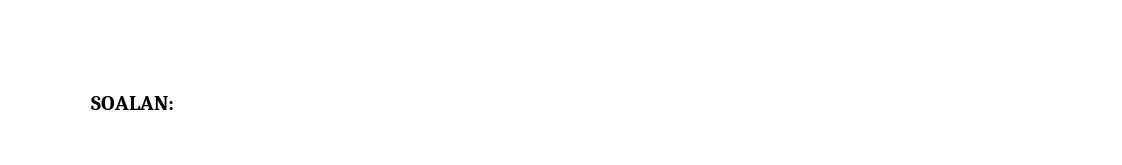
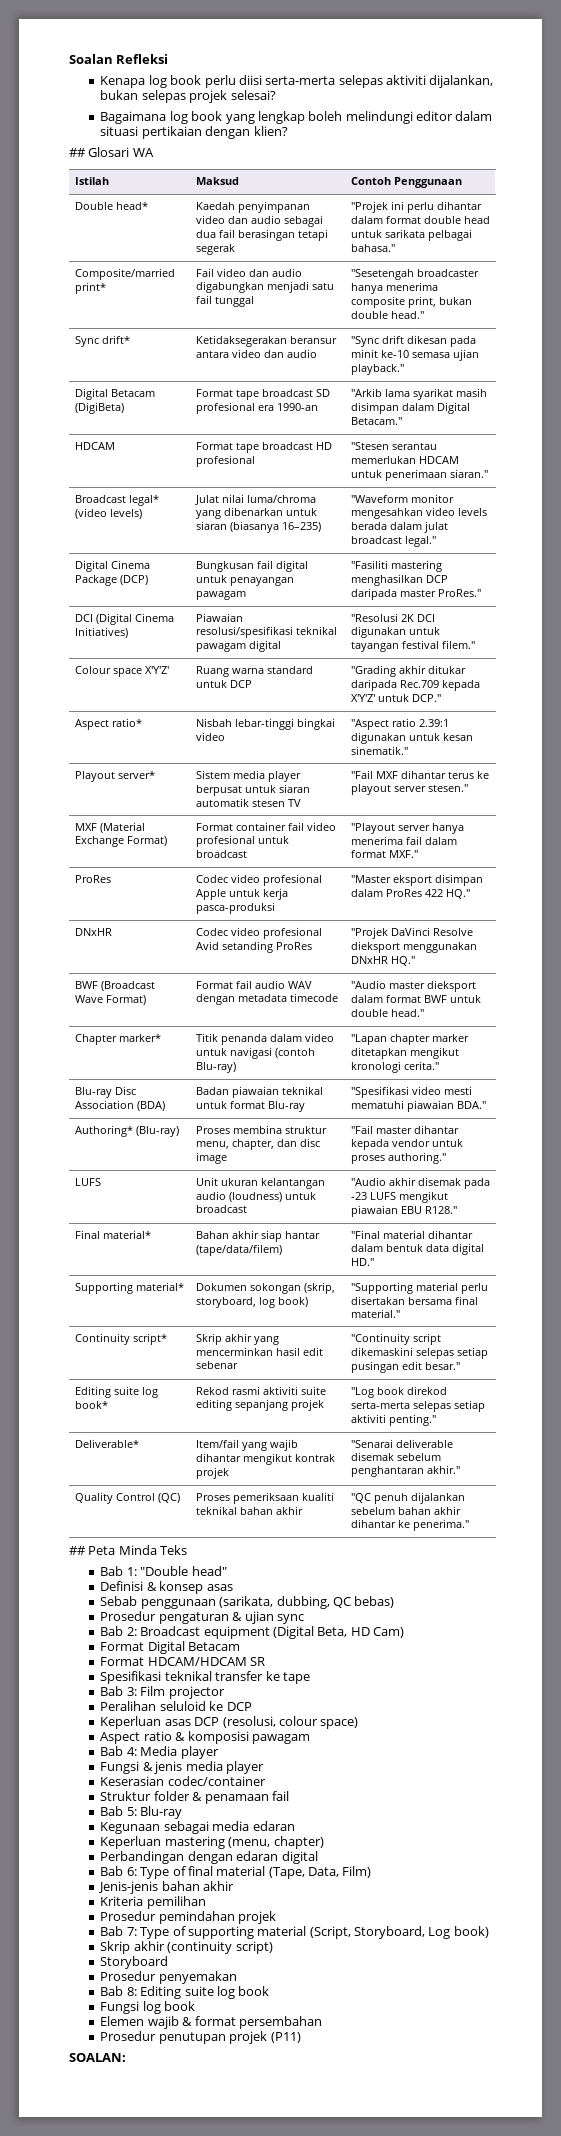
(91, 103) none -> [69,54,169,64] [100,75,494,88] [100,90,276,103] [100,111,493,124] [100,126,288,139] [69,147,154,157] [74,177,109,185] [195,177,239,185] [350,177,462,188] [74,202,148,210] [195,201,310,213] [195,215,323,227] [195,229,328,241] [195,244,235,255] [350,201,482,213] [350,216,490,224] [350,229,472,241] [350,244,395,252] [74,268,175,280] [74,282,106,294] [195,268,302,277] [195,281,334,293] [195,295,254,307] [350,269,479,280] [350,282,438,294] [350,296,472,308] [350,311,424,319] [74,335,130,347] [195,335,337,347] [195,349,317,358] [350,335,476,347] [350,349,479,361] [350,364,404,375] [74,388,155,400] [74,402,124,414] [195,389,330,400] [195,402,318,414] [350,388,487,400] [350,402,470,414] [350,417,402,425] [74,442,115,450] [195,442,332,453] [195,455,255,467] [350,442,437,450] [350,456,459,464] [350,469,488,481] [74,495,159,506] [74,508,142,519] [194,494,316,505] [195,507,317,519] [195,521,321,533] [350,494,454,503] [350,507,487,519] [350,521,448,533] [350,536,436,547] [74,560,150,572] [74,575,148,586] [195,560,308,572] [195,575,294,586] [195,591,246,600] [350,560,442,572] [350,574,448,586] [350,588,481,600] [74,613,174,625] [74,627,128,638] [195,613,243,622] [195,626,337,638] [195,640,281,652] [350,613,435,622] [350,626,440,638] [350,640,475,652] [74,666,169,677] [195,666,313,677] [195,680,252,688] [350,665,466,677] [350,679,480,691] [350,694,441,702] [74,718,142,730] [195,718,335,730] [195,732,225,741] [350,718,449,730] [350,732,473,744] [350,746,408,755] [74,771,155,782] [195,770,301,782] [195,784,310,796] [195,798,301,807] [350,770,489,779] [350,784,468,795] [74,822,145,833] [74,836,167,847] [195,822,336,831] [195,835,289,847] [195,850,247,858] [350,823,464,834] [350,836,457,845] [350,850,418,858] [74,875,111,883] [195,874,322,886] [195,888,288,900] [195,902,275,914] [350,874,483,886] [350,889,470,899] [74,928,112,936] [195,927,322,939] [195,941,312,953] [350,927,473,939] [350,941,477,953] [350,956,415,966] [74,981,155,991] [74,995,146,1005] [195,980,312,989] [195,993,338,1005] [350,980,476,992] [350,995,481,1003] [350,1009,424,1017] [74,1034,161,1045] [195,1033,334,1045] [195,1047,315,1059] [195,1062,236,1073] [350,1034,469,1045] [350,1047,459,1059] [350,1061,439,1073] [74,1086,136,1098] [74,1100,165,1111] [195,1086,323,1098] [195,1101,305,1112] [350,1086,472,1098] [350,1100,486,1112] [74,1125,179,1137] [195,1125,327,1134] [195,1138,320,1150] [195,1152,227,1164] [350,1125,459,1134] [350,1139,463,1150] [350,1152,446,1164] [74,1178,101,1186] [195,1177,325,1189] [195,1191,316,1202] [195,1205,247,1213] [350,1177,490,1189] [350,1191,448,1203] [350,1205,457,1217] [74,1230,151,1239] [195,1230,320,1242] [195,1244,282,1256] [350,1230,473,1239] [350,1243,484,1255] [350,1258,374,1266] [74,1282,184,1294] [195,1282,335,1294] [195,1297,308,1308] [350,1282,488,1294] [350,1296,478,1305] [350,1309,400,1318] [74,1333,167,1345] [195,1333,279,1345] [195,1347,323,1356] [195,1361,238,1369] [350,1333,441,1345] [350,1347,488,1359] [350,1361,460,1373] [74,1386,158,1398] [74,1401,108,1409] [195,1386,326,1395] [195,1399,324,1411] [350,1386,447,1398] [350,1400,485,1412] [350,1414,436,1426] [74,1439,139,1448] [195,1439,298,1451] [195,1453,335,1465] [195,1467,229,1479] [350,1439,453,1448] [350,1452,441,1461] [350,1465,460,1477] [74,1492,180,1504] [195,1492,334,1504] [195,1506,303,1515] [350,1492,465,1504] [350,1506,461,1515] [350,1519,469,1531] [69,1545,188,1555] [100,1566,227,1576] [100,1581,233,1594] [100,1596,395,1609] [100,1611,304,1624] [100,1626,405,1639] [100,1641,241,1654] [100,1657,266,1666] [100,1671,310,1684] [100,1686,225,1699] [100,1701,252,1711] [100,1716,359,1729] [100,1731,310,1744] [100,1746,219,1759] [100,1761,264,1774] [100,1776,266,1786] [100,1791,289,1804] [100,1806,183,1819] [100,1821,295,1834] [100,1836,324,1849] [100,1851,318,1864] [100,1866,372,1879] [98,1881,235,1894] [100,1896,206,1909] [100,1911,277,1924] [100,1926,489,1939] [100,1941,273,1954] [100,1956,169,1969] [100,1971,237,1984] [100,1986,270,1999] [100,2001,196,2014] [100,2016,322,2029] [100,2031,301,2044] Soalan Refleksi // Kenapa log book perlu diisi serta-merta selepas aktiviti dijalankan, bukan selepas projek selesai? // Bagaimana log book yang lengkap boleh melindungi editor dalam situasi pertikaian dengan klien? // ## Glosari WA // Istilah | Maksud | Contoh Penggunaan // Double head* | Kaedah penyimpanan video dan audio sebagai dua fail berasingan tetapi segerak | "Projek ini perlu dihantar dalam format double head untuk sarikata pelbagai bahasa." // Composite/married print* | Fail video dan audio digabungkan menjadi satu fail tunggal | "Sesetengah broadcaster hanya menerima composite print, bukan double head." // Sync drift* | Ketidaksegerakan beransur antara video dan audio | "Sync drift dikesan pada minit ke-10 semasa ujian playback." // Digital Betacam (DigiBeta) | Format tape broadcast SD profesional era 1990-an | "Arkib lama syarikat masih disimpan dalam Digital Betacam." // HDCAM | Format tape broadcast HD profesional | "Stesen serantau memerlukan HDCAM untuk penerimaan siaran." // Broadcast legal* (video levels) | Julat nilai luma/chroma yang dibenarkan untuk siaran (biasanya 16–235) | "Waveform monitor mengesahkan video levels berada dalam julat broadcast legal." // Digital Cinema Package (DCP) | Bungkusan fail digital untuk penayangan pawagam | "Fasiliti mastering menghasilkan DCP daripada master ProRes." // DCI (Digital Cinema Initiatives) | Piawaian resolusi/spesifikasi teknikal pawagam digital | "Resolusi 2K DCI digunakan untuk tayangan festival filem." // Colour space X'Y'Z' | Ruang warna standard untuk DCP | "Grading akhir ditukar daripada Rec.709 kepada X'Y'Z' untuk DCP." // Aspect ratio* | Nisbah lebar-tinggi bingkai video | "Aspect ratio 2.39:1 digunakan untuk kesan sinematik." // Playout server* | Sistem media player berpusat untuk siaran automatik stesen TV | "Fail MXF dihantar terus ke playout server stesen." // MXF (Material Exchange Format) | Format container fail video profesional untuk broadcast | "Playout server hanya menerima fail dalam format MXF." // ProRes | Codec video profesional Apple untuk kerja pasca-produksi | "Master eksport disimpan dalam ProRes 422 HQ." // DNxHR | Codec video profesional Avid setanding ProRes | "Projek DaVinci Resolve dieksport menggunakan DNxHR HQ." // BWF (Broadcast Wave Format) | Format fail audio WAV dengan metadata timecode | "Audio master dieksport dalam format BWF untuk double head." // Chapter marker* | Titik penanda dalam video untuk navigasi (contoh Blu-ray) | "Lapan chapter marker ditetapkan mengikut kronologi cerita." // Blu-ray Disc Association (BDA) | Badan piawaian teknikal untuk format Blu-ray | "Spesifikasi video mesti mematuhi piawaian BDA." // Authoring* (Blu-ray) | Proses membina struktur menu, chapter, dan disc image | "Fail master dihantar kepada vendor untuk proses authoring." // LUFS | Unit ukuran kelantangan audio (loudness) untuk broadcast | "Audio akhir disemak pada -23 LUFS mengikut piawaian EBU R128." // Final material* | Bahan akhir siap hantar (tape/data/filem) | "Final material dihantar dalam bentuk data digital HD." // Supporting material* | Dokumen sokongan (skrip, storyboard, log book) | "Supporting material perlu disertakan bersama final material." // Continuity script* | Skrip akhir yang mencerminkan hasil edit sebenar | "Continuity script dikemaskini selepas setiap pusingan edit besar." // Editing suite log book* | Rekod rasmi aktiviti suite editing sepanjang projek | "Log book direkod serta-merta selepas setiap aktiviti penting." // Deliverable* | Item/fail yang wajib dihantar mengikut kontrak projek | "Senarai deliverable disemak sebelum penghantaran akhir." // Quality Control (QC) | Proses pemeriksaan kualiti teknikal bahan akhir | "QC penuh dijalankan sebelum bahan akhir dihantar ke penerima." // ## Peta Minda Teks // Bab 1: "Double head" // Definisi & konsep asas // Sebab penggunaan (sarikata, dubbing, QC bebas) // Prosedur pengaturan & ujian sync // Bab 2: Broadcast equipment (Digital Beta, HD Cam) // Format Digital Betacam // Format HDCAM/HDCAM SR // Spesifikasi teknikal transfer ke tape // Bab 3: Film projector // Peralihan seluloid ke DCP // Keperluan asas DCP (resolusi, colour space) // Aspect ratio & komposisi pawagam // Bab 4: Media player // Fungsi & jenis media player // Keserasian codec/container // Struktur folder & penamaan fail // Bab 5: Blu-ray // Kegunaan sebagai media edaran // Keperluan mastering (menu, chapter) // Perbandingan dengan edaran digital // Bab 6: Type of final material (Tape, Data, Film) // Jenis-jenis bahan akhir // Kriteria pemilihan // Prosedur pemindahan projek // Bab 7: Type of supporting material (Script, Storyboard, Log book) // Skrip akhir (continuity script) // Storyboard // Prosedur penyemakan // Bab 8: Editing suite log book // Fungsi log book // Elemen wajib & format persembahan // Prosedur penutupan projek (P11) //

